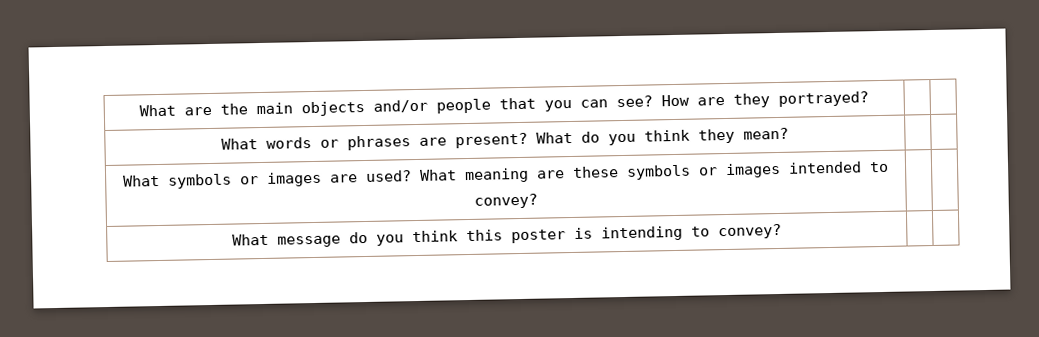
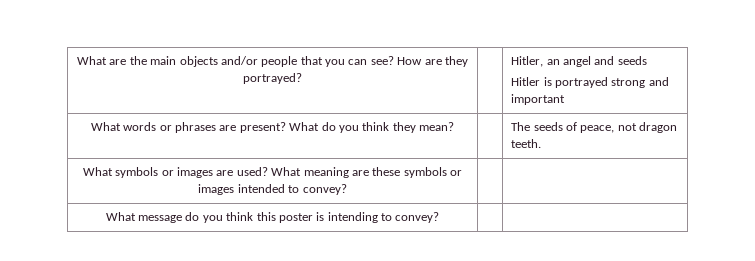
(869, 99) none -> [511,56,647,67] [511,77,669,88] [511,94,566,105] Hitler, an angel and seeds // Hitler is portrayed strong and important
(789, 133) none -> [511,122,678,133] [511,139,542,148] The seeds of peace, not dragon teeth.

